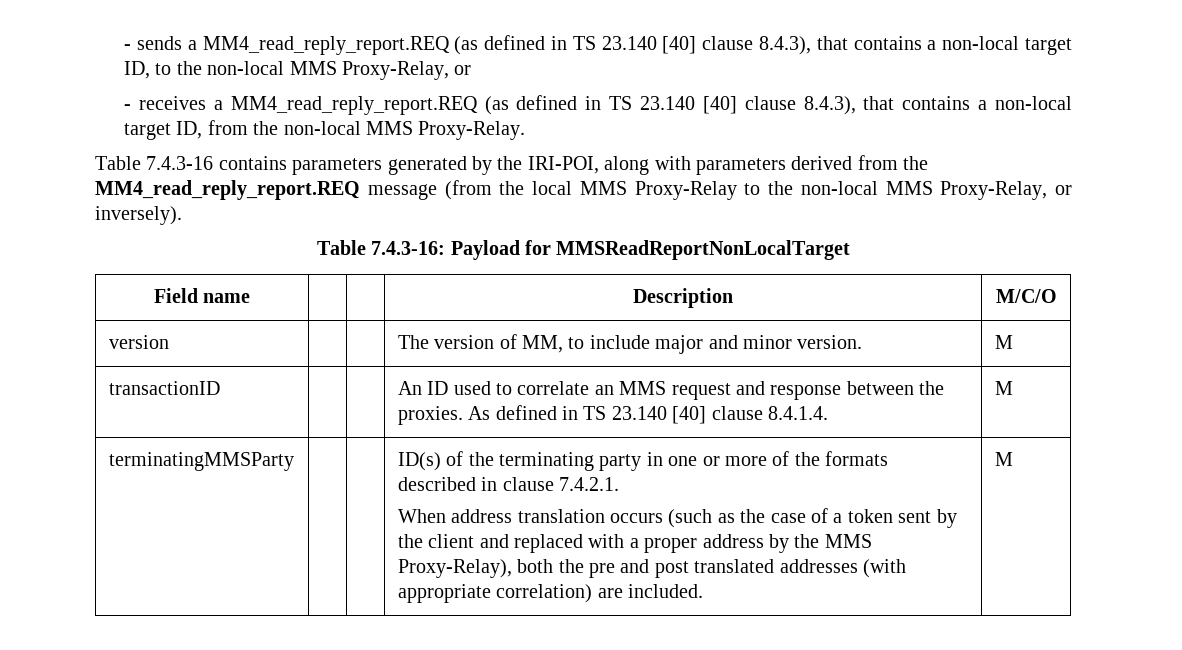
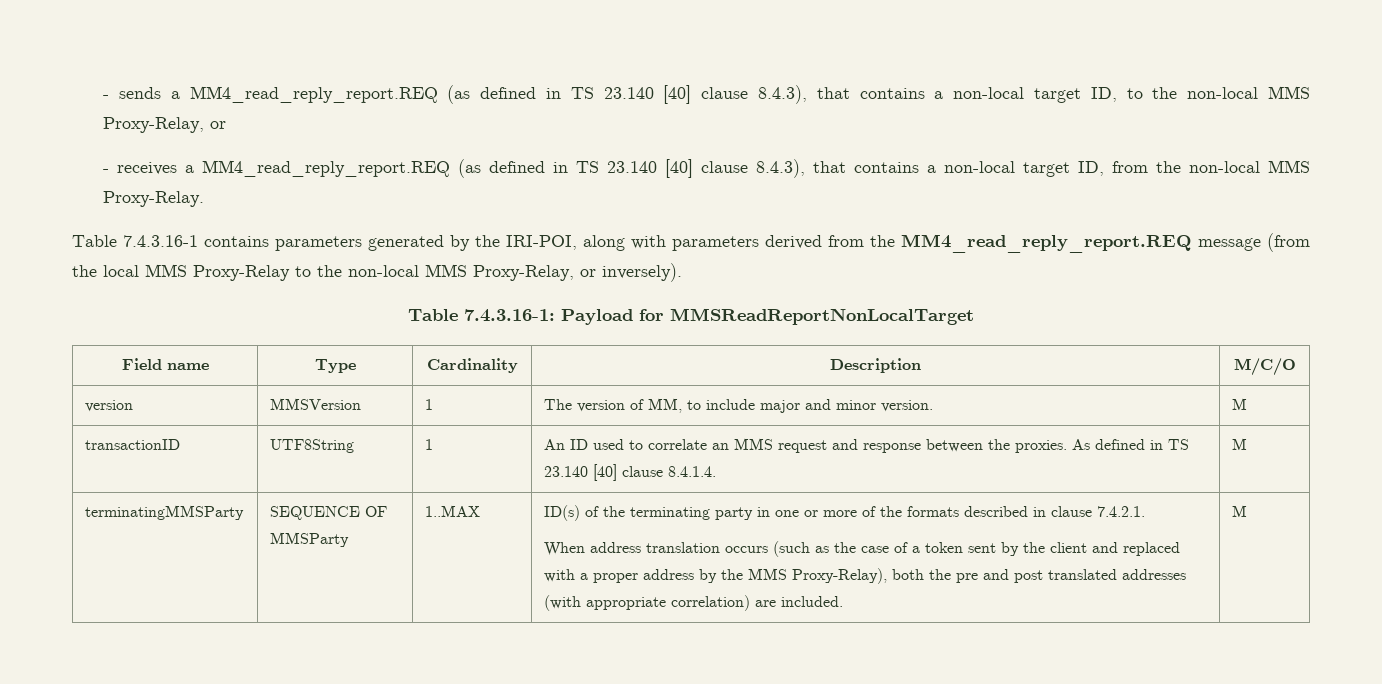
[146,156,214,170] 7.4.3-16 -> [123,235,198,247] 7.4.3.16-1
[371,241,446,255] 7.4.3-16: -> [464,309,555,322] 7.4.3.16-1:
(251, 298) | -> [314,359,356,373] [426,358,518,373] Type | Cardinality
(169, 342) | -> [270,398,362,410] [425,399,434,410] MMSVersion | 1
(220, 388) | -> [270,439,355,453] [425,439,434,450] UTF8String | 1
(294, 461) | -> [270,506,388,520] [270,532,350,547] [425,505,481,517] SEQUENCE OF MMSParty | 1..MAX

